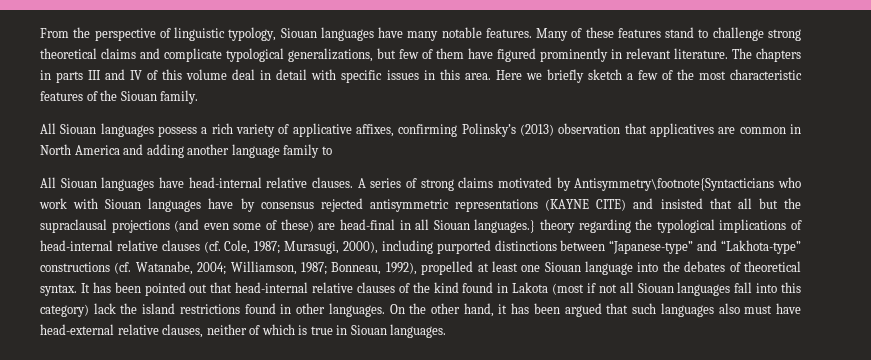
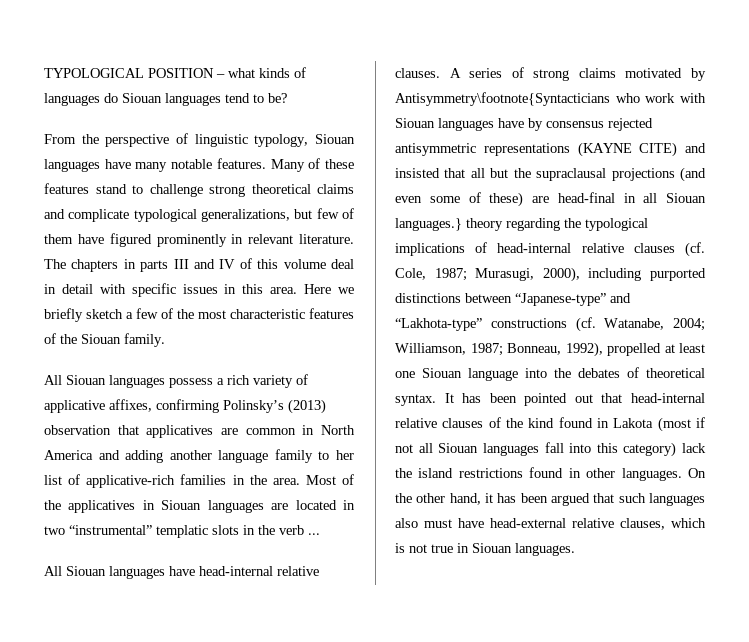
(40, 33) none -> [44,67,306,78] [44,93,287,106] TYPOLOGICAL POSITION – what kinds of languages do Siouan languages tend to be? //
(332, 150) none -> [336,450,354,460] [44,474,354,488] [44,500,355,513] [44,525,320,538] her list of applicative-rich families in the area. Most of the applicatives in Siouan languages are located in two “instrumental” templatic slots in the verb ...
[206,324,261,335] neither of -> (665, 524) none
(308, 330) none -> [409,544,427,553] not

